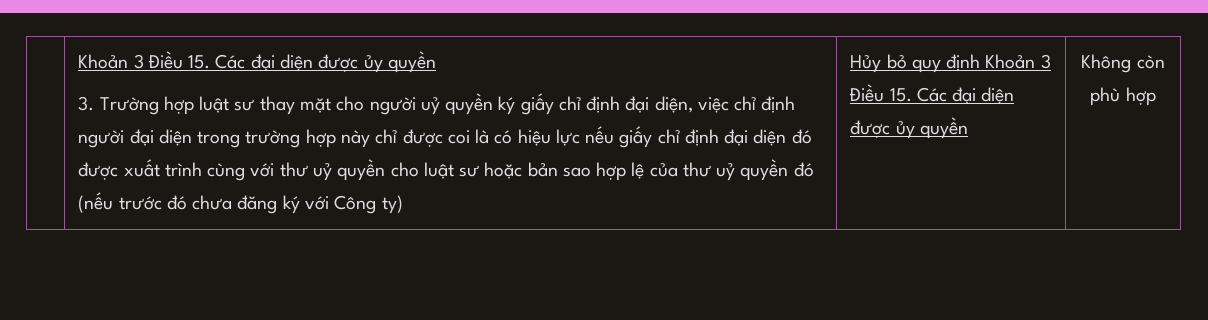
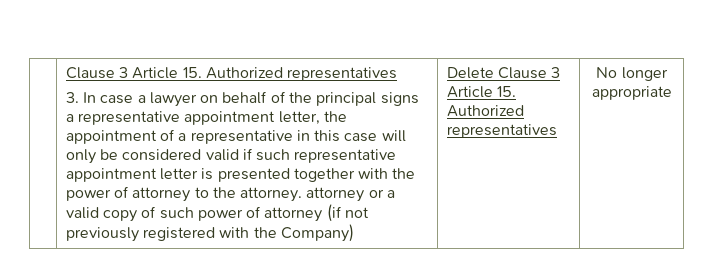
[78,51,436,73] [78,93,796,115] [78,126,812,148] [78,159,814,181] [78,192,403,214] [850,54,1051,73] [849,84,1015,104] [850,117,968,139] [1081,54,1165,73] [1090,87,1156,106] | Khoản 3 Điều 15. Các đại diện được ủy quyền // 3. Trường hợp luật sư thay mặt cho người uỷ quyền ký giấy chỉ định đại diện, việc chỉ định người đại diện trong trường hợp này chỉ được coi là có hiệu lực nếu giấy chỉ định đại diện đó được xuất trình cùng với thư uỷ quyền cho luật sư hoặc bản sao hợp lệ của thư uỷ quyền đó (nếu trước đó chưa đăng ký với Công ty) | Hủy bỏ quy định Khoản 3 Điều 15. Các đại diện được ủy quyền | Không còn phù hợp -> [65,67,398,81] [65,91,419,107] [65,111,347,125] [65,129,406,144] [65,148,397,164] [65,168,416,182] [65,186,396,202] [65,204,370,222] [65,224,354,242] [446,67,561,79] [446,86,516,98] [446,105,524,117] [446,124,557,138] [596,67,668,81] [591,86,672,100] | Clause 3 Article 15. Authorized representatives // 3. In case a lawyer on behalf of the principal signs a representative appointment letter, the appointment of a representative in this case will only be considered valid if such representative appointment letter is presented together with the power of attorney to the attorney. attorney or a valid copy of such power of attorney (if not previously registered with the Company) | Delete Clause 3 Article 15. Authorized representatives | No longer appropriate

